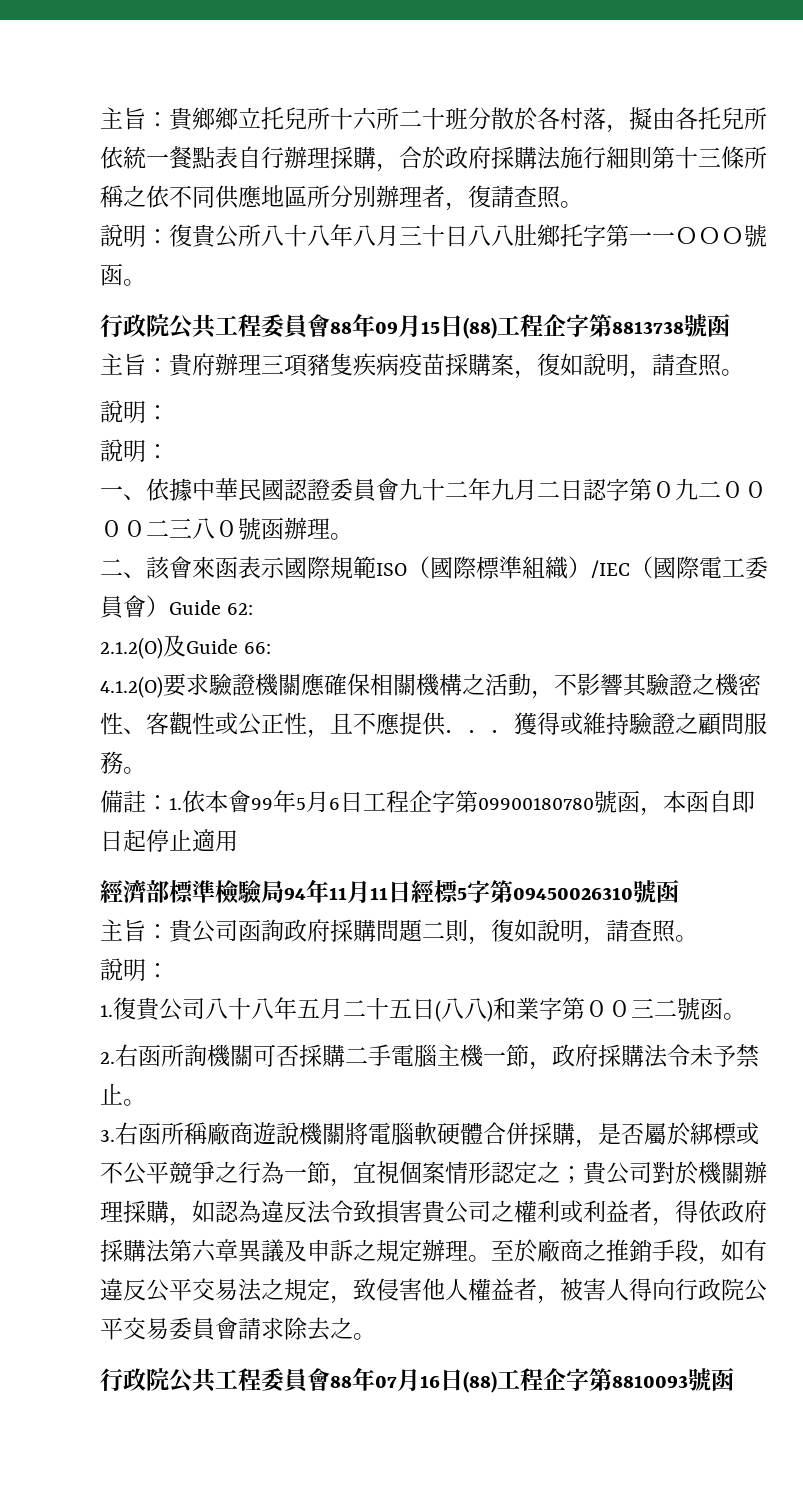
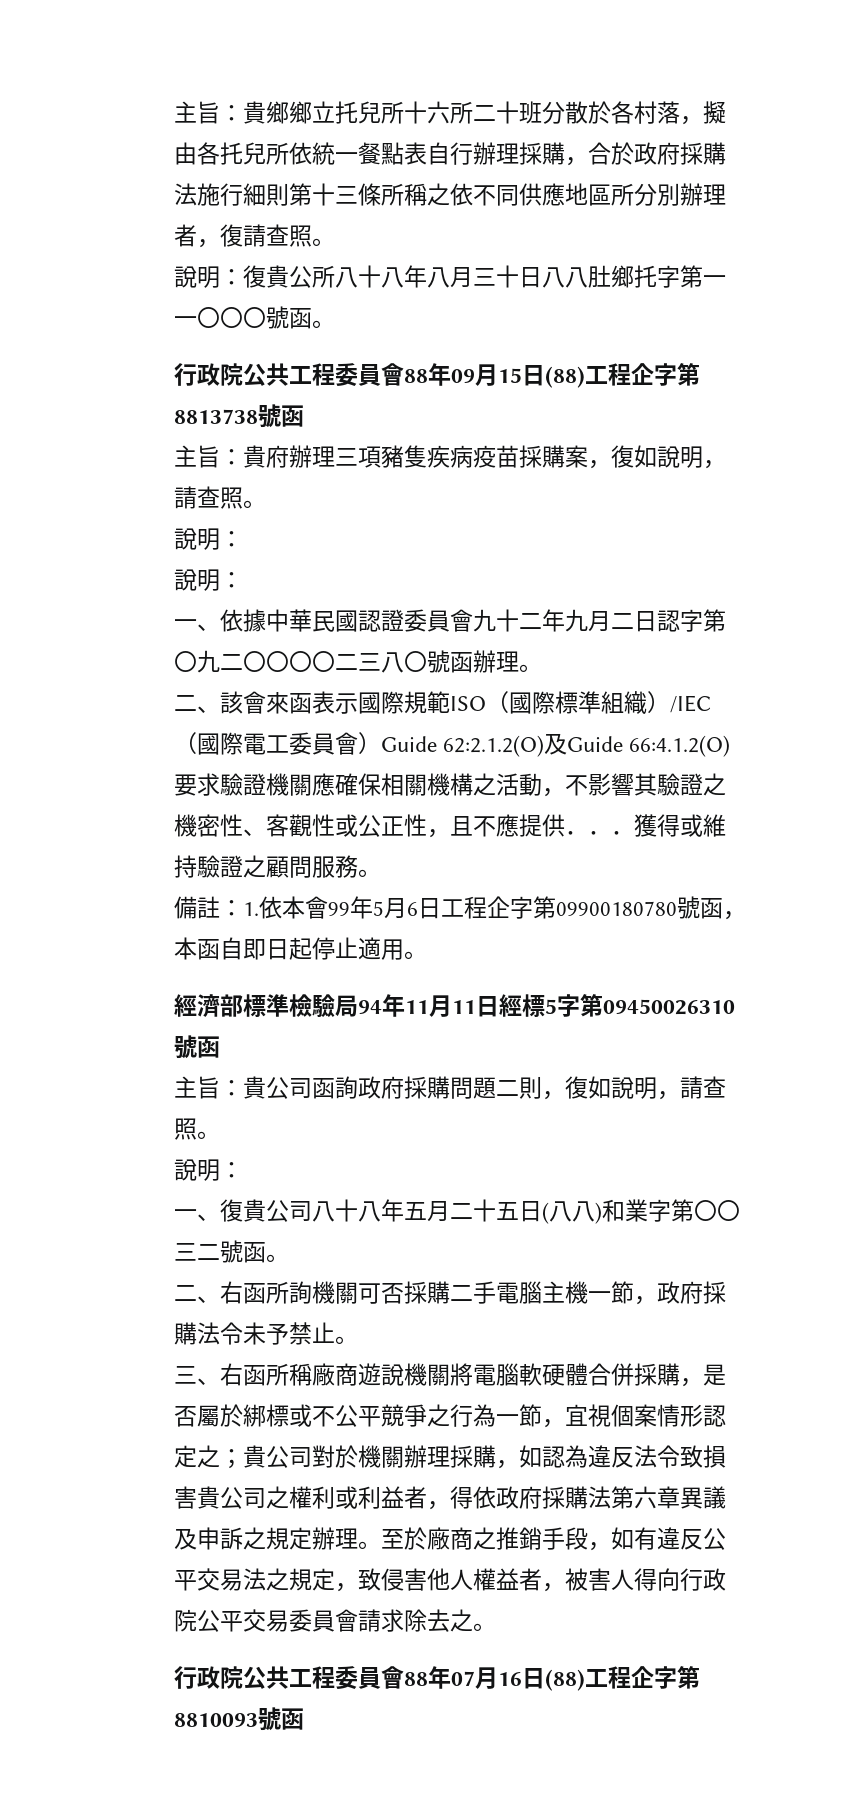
[675,227,745,244] ＯＯＯ -> [196,307,266,328] 〇〇〇
[652,478,768,501] [100,518,239,539] ０九二００００二三八０ -> [173,650,427,673] 〇九二〇〇〇〇二三八〇
[227,603,254,615] [100,635,272,659] [100,676,164,698] 62: // 2.1.2(O)及Guide 66: // 4.1.2(O) -> [442,733,730,757] 62:2.1.2(O)及Guide 66:4.1.2(O)
(239, 841) none -> [403,951,427,959] 。
[100,1005,114,1017] 1. -> [173,1209,220,1221] 一、
[585,1000,632,1017] ００ -> [693,1200,740,1221] 〇〇
[100,1052,116,1064] 2. -> [173,1285,220,1303] 二、
[100,1130,116,1142] 3. -> [173,1366,220,1385] 三、

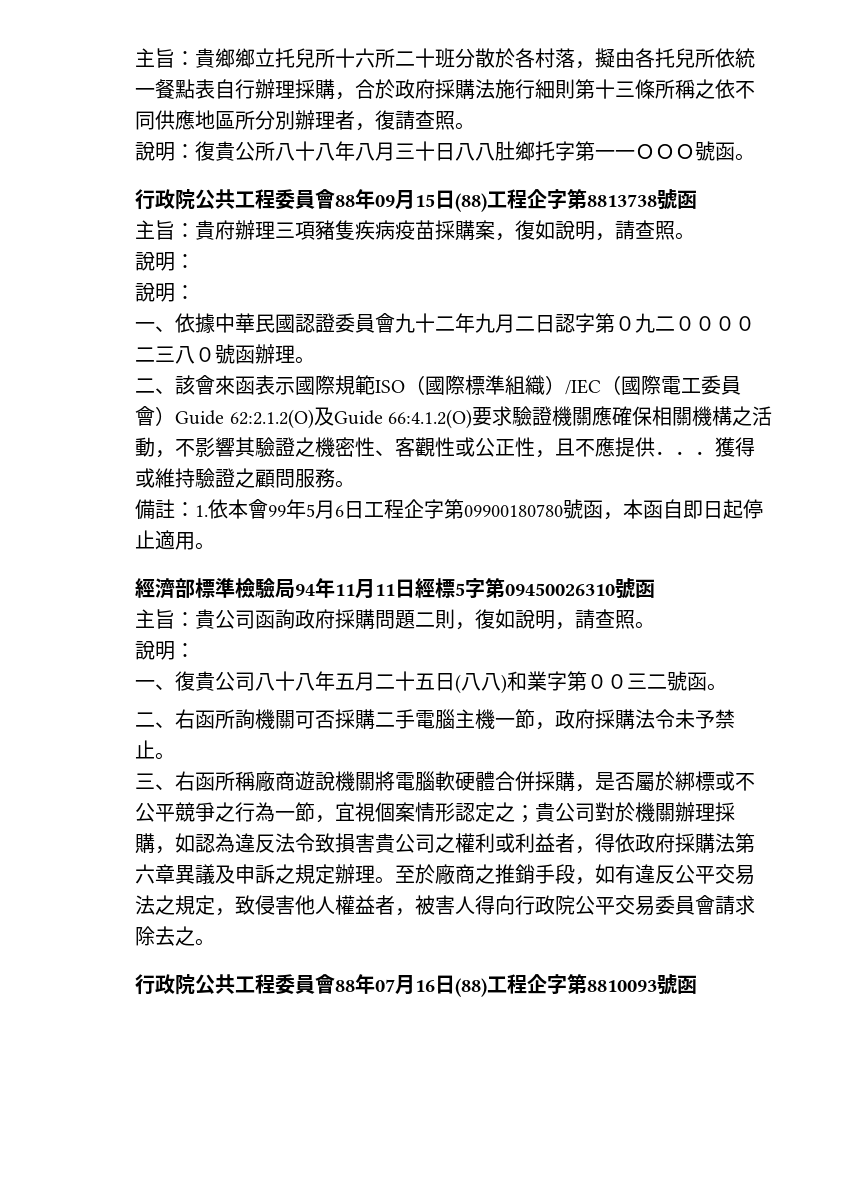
[196,307,266,328] 〇〇〇 -> [635,144,696,159] ＯＯＯ
[173,650,427,673] 〇九二〇〇〇〇二三八〇 -> [615,313,756,333] [135,346,216,364] ０九二００００二三八０
[693,1200,740,1221] 〇〇 -> [587,674,628,689] ００

